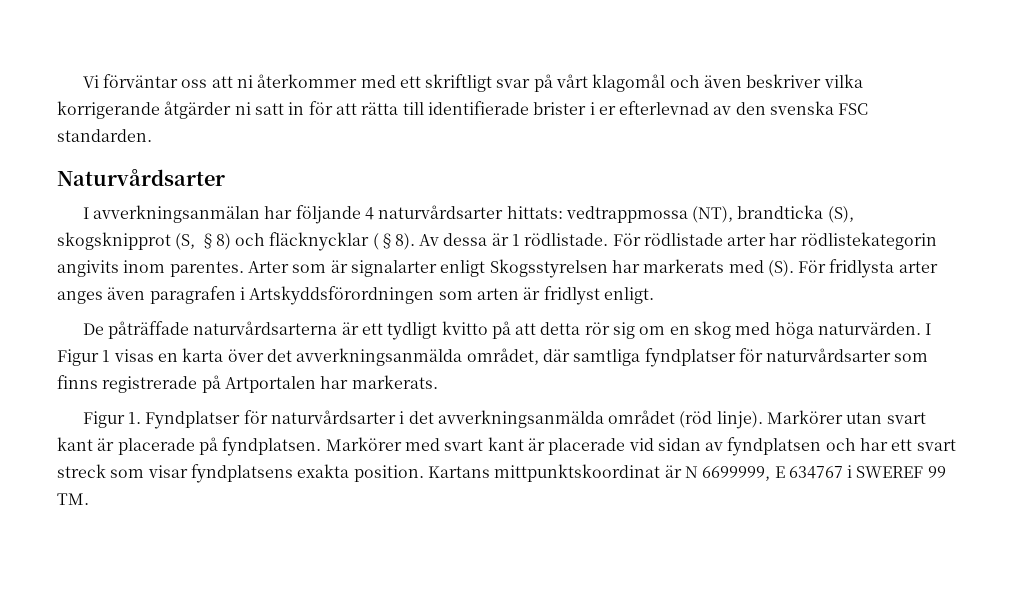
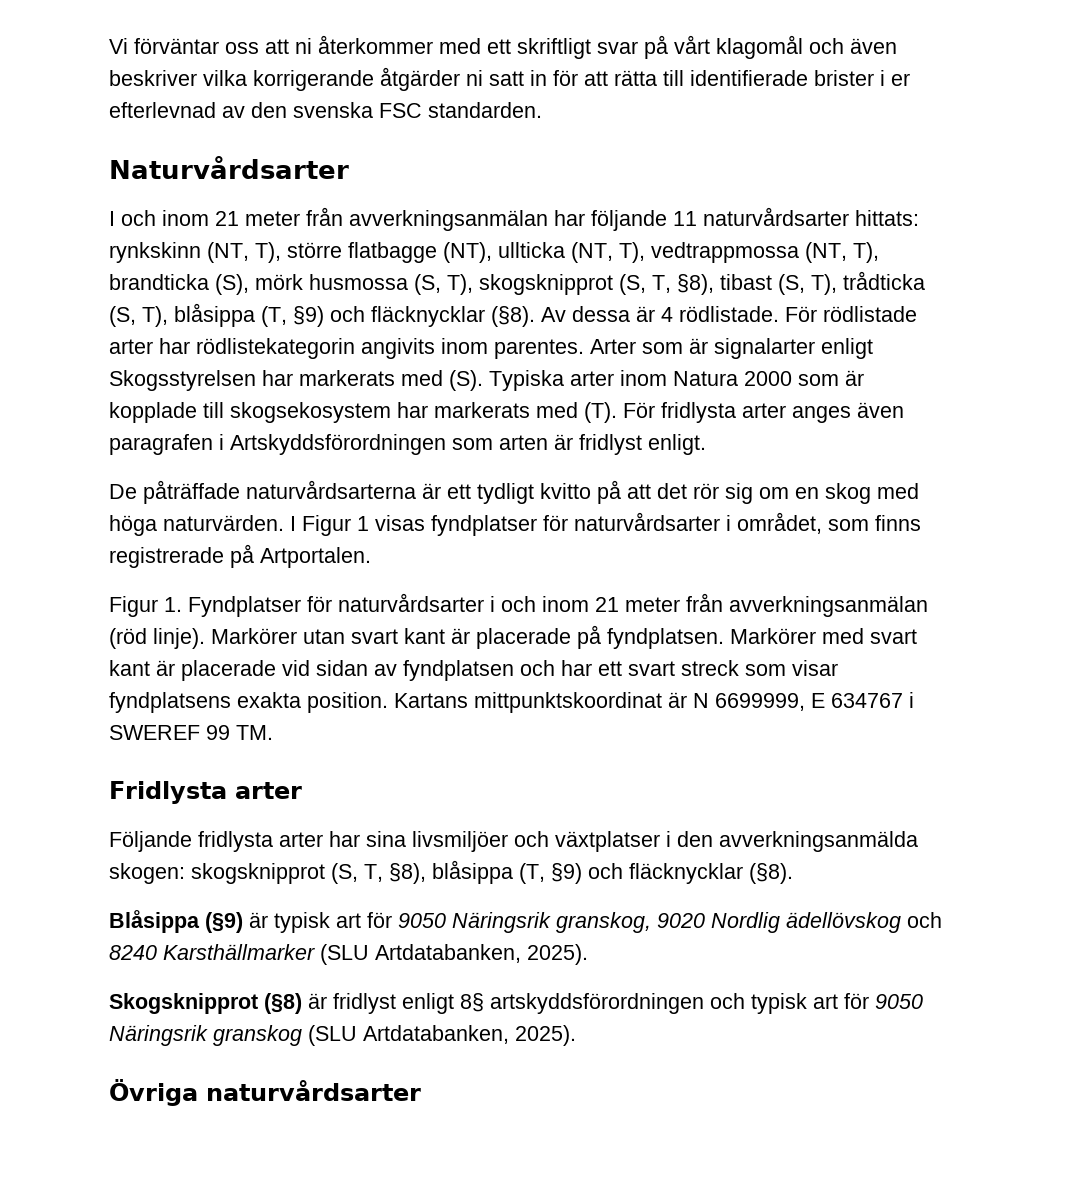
(89, 213) none -> [121,207,343,226] och inom 21 meter från
[364,207,374,220] 4 -> [673,211,697,226] 11
[565,205,854,223] [57,232,231,250] vedtrappmossa (NT), brandticka (S), skogsknipprot (S, §8) -> [109,242,879,263] [109,271,925,295] [109,303,324,327] rynkskinn (NT, T), större flatbagge (NT), ullticka (NT, T), vedtrappmossa (NT, T), brandticka (S), mörk husmossa (S, T), skogsknipprot (S, T, §8), tibast (S, T), trådticka (S, T), blåsippa (T, §9)
[511,234,520,246] 1 -> [661,307,673,322] 4
(794, 268) none -> [489,370,864,391] [109,402,617,423] Typiska arter inom Natura 2000 som är kopplade till skogsekosystem har markerats med (T).
[540,322,581,335] detta -> [657,483,687,499] det
[157,348,641,366] en karta över det avverkningsanmälda området, där samtliga -> (425, 523) none
(892, 355) none -> [726,512,822,534] i området,
[224,375,438,393] Artportalen har markerats. -> [260,547,371,568] Artportalen.
[408,410,676,428] det avverkningsanmälda området -> [501,593,928,617] och inom 21 meter från avverkningsanmälan
(89, 499) none -> [109,781,302,804] [109,831,918,852] [109,860,793,884] [109,910,942,933] [109,944,588,965] [109,993,923,1014] [109,1025,576,1046] [109,1079,421,1106] // Fridlysta arter // Följande fridlysta arter har sina livsmiljöer och växtplatser i den avverkningsanmälda skogen: skogsknipprot (S, T, §8), blåsippa (T, §9) och fläcknycklar (§8). // Blåsippa (§9) är typisk art för 9050 Näringsrik granskog, 9020 Nordlig ädellövskog och 8240 Karsthällmarker (SLU Artdatabanken, 2025). // Skogsknipprot (§8) är fridlyst enligt 8§ artskyddsförordningen och typisk art för 9050 Näringsrik granskog (SLU Artdatabanken, 2025). // Övriga naturvårdsarter

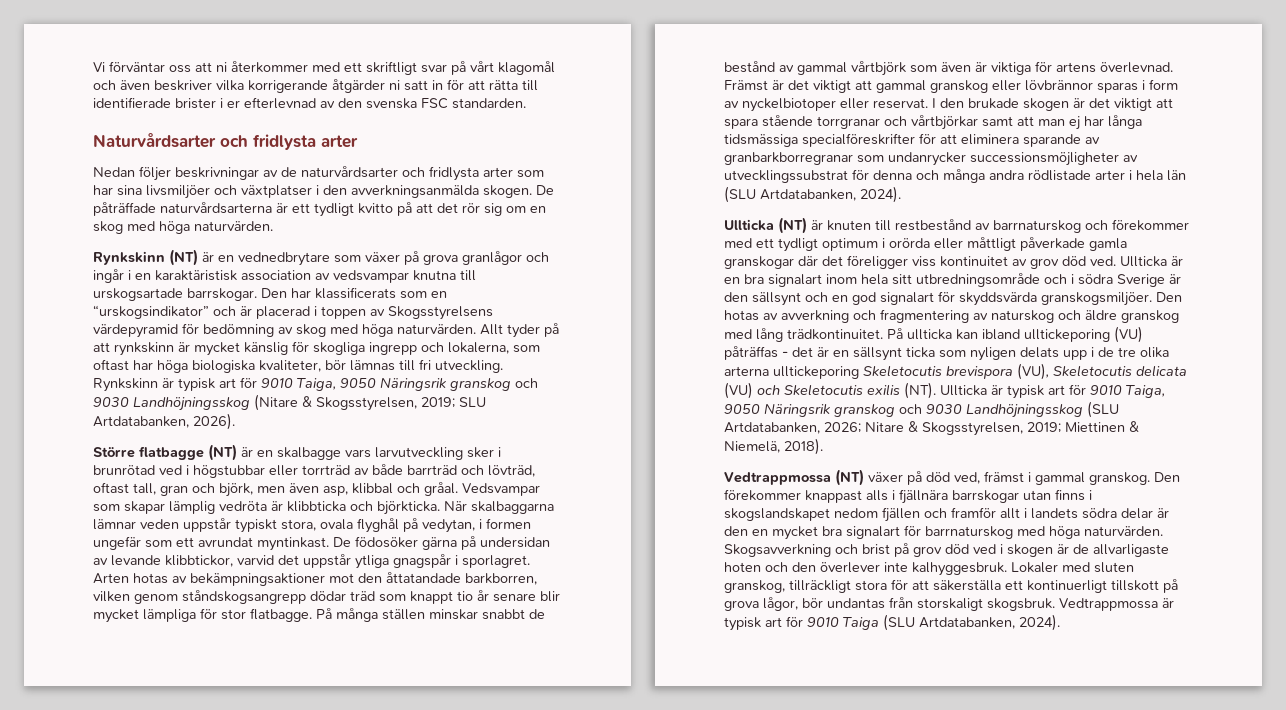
[109,207,919,231] [109,242,879,263] [109,271,925,295] [109,303,917,327] [109,338,873,359] [109,370,864,391] [109,402,904,423] [109,434,706,455] // I och inom 21 meter från avverkningsanmälan har följande 11 naturvårdsarter hittats: rynkskinn (NT, T), större flatbagge (NT), ullticka (NT, T), vedtrappmossa (NT, T), brandticka (S), mörk husmossa (S, T), skogsknipprot (S, T, §8), tibast (S, T), trådticka (S, T), blåsippa (T, §9) och fläcknycklar (§8). Av dessa är 4 rödlistade. För rödlistade arter har rödlistekategorin angivits inom parentes. Arter som är signalarter enligt Skogsstyrelsen har markerats med (S). Typiska arter inom Natura 2000 som är kopplade till skogsekosystem har markerats med (T). För fridlysta arter anges även paragrafen i Artskyddsförordningen som arten är fridlyst enligt. // -> [220,134,358,150] [93,166,544,181] [93,185,532,199] och fridlysta arter // Nedan följer beskrivningar av de naturvårdsarter och fridlysta arter som har sina livsmiljöer och växtplatser i den avverkningsanmälda skogen.
[290,512,921,536] [109,544,371,568] [109,593,928,617] [109,625,917,649] [109,660,838,681] [109,692,914,713] [109,725,273,740] [109,781,302,804] [109,831,918,852] [109,860,793,884] [109,910,942,933] [109,944,588,965] [109,993,923,1014] [109,1025,576,1046] [109,1079,421,1106] I Figur 1 visas fyndplatser för naturvårdsarter i området, som finns registrerade på Artportalen. // Figur 1. Fyndplatser för naturvårdsarter i och inom 21 meter från avverkningsanmälan (röd linje). Markörer utan svart kant är placerade på fyndplatsen. Markörer med svart kant är placerade vid sidan av fyndplatsen och har ett svart streck som visar fyndplatsens exakta position. Kartans mittpunktskoordinat är N 6699999, E 634767 i SWEREF 99 TM. // Fridlysta arter // Följande fridlysta arter har sina livsmiljöer och växtplatser i den avverkningsanmälda skogen: skogsknipprot (S, T, §8), blåsippa (T, §9) och fläcknycklar (§8). // Blåsippa (§9) är typisk art för 9050 Näringsrik granskog, 9020 Nordlig ädellövskog och 8240 Karsthällmarker (SLU Artdatabanken, 2025). // Skogsknipprot (§8) är fridlyst enligt 8§ artskyddsförordningen och typisk art för 9050 Näringsrik granskog (SLU Artdatabanken, 2025). // Övriga naturvårdsarter -> [93,249,549,266] [93,269,476,283] [93,287,447,301] [93,305,493,320] [93,323,559,338] [93,341,540,356] [93,359,503,373] [93,377,538,392] [93,394,486,411] [93,413,235,430] [93,444,501,461] [93,464,535,478] [93,482,540,497] [93,501,554,515] [93,518,531,533] [93,536,550,551] [93,554,530,569] [93,572,537,586] [93,590,560,604] [93,608,545,623] [724,61,1173,76] [724,79,1178,93] [724,98,1173,112] [724,115,1142,130] [724,133,1100,147] [724,152,1138,166] [724,169,1186,183] [724,186,901,203] [724,217,1189,234] [724,237,1127,252] [724,255,1183,269] [724,273,1181,287] [724,291,1182,306] [724,309,1179,323] [724,326,1143,343] [724,346,1169,361] [724,363,1187,380] [724,382,1165,399] [724,401,1119,418] [724,421,1139,436] [724,438,823,455] [724,469,1180,486] [724,489,1092,504] [724,507,1169,522] [724,525,1163,540] [724,543,1169,557] [724,562,1134,576] [724,579,1178,593] [724,597,1174,611] [724,614,1060,631] // Rynkskinn (NT) är en vednedbrytare som växer på grova granlågor och ingår i en karaktäristisk association av vedsvampar knutna till urskogsartade barrskogar. Den har klassificerats som en “urskogsindikator” och är placerad i toppen av Skogsstyrelsens värdepyramid för bedömning av skog med höga naturvärden. Allt tyder på att rynkskinn är mycket känslig för skogliga ingrepp och lokalerna, som oftast har höga biologiska kvaliteter, bör lämnas till fri utveckling. Rynkskinn är typisk art för 9010 Taiga, 9050 Näringsrik granskog och 9030 Landhöjningsskog (Nitare & Skogsstyrelsen, 2019; SLU Artdatabanken, 2026). // Större flatbagge (NT) är en skalbagge vars larvutveckling sker i brunrötad ved i högstubbar eller torrträd av både barrträd och lövträd, oftast tall, gran och björk, men även asp, klibbal och gråal. Vedsvampar som skapar lämplig vedröta är klibbticka och björkticka. När skalbaggarna lämnar veden uppstår typiskt stora, ovala flyghål på vedytan, i formen ungefär som ett avrundat myntinkast. De födosöker gärna på undersidan av levande klibbtickor, varvid det uppstår ytliga gnagspår i sporlagret. Arten hotas av bekämpningsaktioner mot den åttatandade barkborren, vilken genom ståndskogsangrepp dödar träd som knappt tio år senare blir mycket lämpliga för stor flatbagge. På många ställen minskar snabbt de bestånd av gammal vårtbjörk som även är viktiga för artens överlevnad. Främst är det viktigt att gammal granskog eller lövbrännor sparas i form av nyckelbiotoper eller reservat. I den brukade skogen är det viktigt att spara stående torrgranar och vårtbjörkar samt att man ej har långa tidsmässiga specialföreskrifter för att eliminera sparande av granbarkborregranar som undanrycker successionsmöjligheter av utvecklingssubstrat för denna och många andra rödlistade arter i hela län (SLU Artdatabanken, 2024). // Ullticka (NT) är knuten till restbestånd av barrnaturskog och förekommer med ett tydligt optimum i orörda eller måttligt påverkade gamla granskogar där det föreligger viss kontinuitet av grov död ved. Ullticka är en bra signalart inom hela sitt utbredningsområde och i södra Sverige är den sällsynt och en god signalart för skyddsvärda granskogsmiljöer. Den hotas av avverkning och fragmentering av naturskog och äldre granskog med lång trädkontinuitet. På ullticka kan ibland ulltickeporing (VU) påträffas - det är en sällsynt ticka som nyligen delats upp i de tre olika arterna ulltickeporing Skeletocutis brevispora (VU), Skeletocutis delicata (VU) och Skeletocutis exilis (NT). Ullticka är typisk art för 9010 Taiga, 9050 Näringsrik granskog och 9030 Landhöjningsskog (SLU Artdatabanken, 2026; Nitare & Skogsstyrelsen, 2019; Miettinen & Niemelä, 2018). // Vedtrappmossa (NT) växer på död ved, främst i gammal granskog. Den förekommer knappast alls i fjällnära barrskogar utan finns i skogslandskapet nedom fjällen och framför allt i landets södra delar är den en mycket bra signalart för barrnaturskog med höga naturvärden. Skogsavverkning och brist på grov död ved i skogen är de allvarligaste hoten och den överlever inte kalhyggesbruk. Lokaler med sluten granskog, tillräckligt stora för att säkerställa ett kontinuerligt tillskott på grova lågor, bör undantas från storskaligt skogsbruk. Vedtrappmossa är typisk art för 9010 Taiga (SLU Artdatabanken, 2024).

